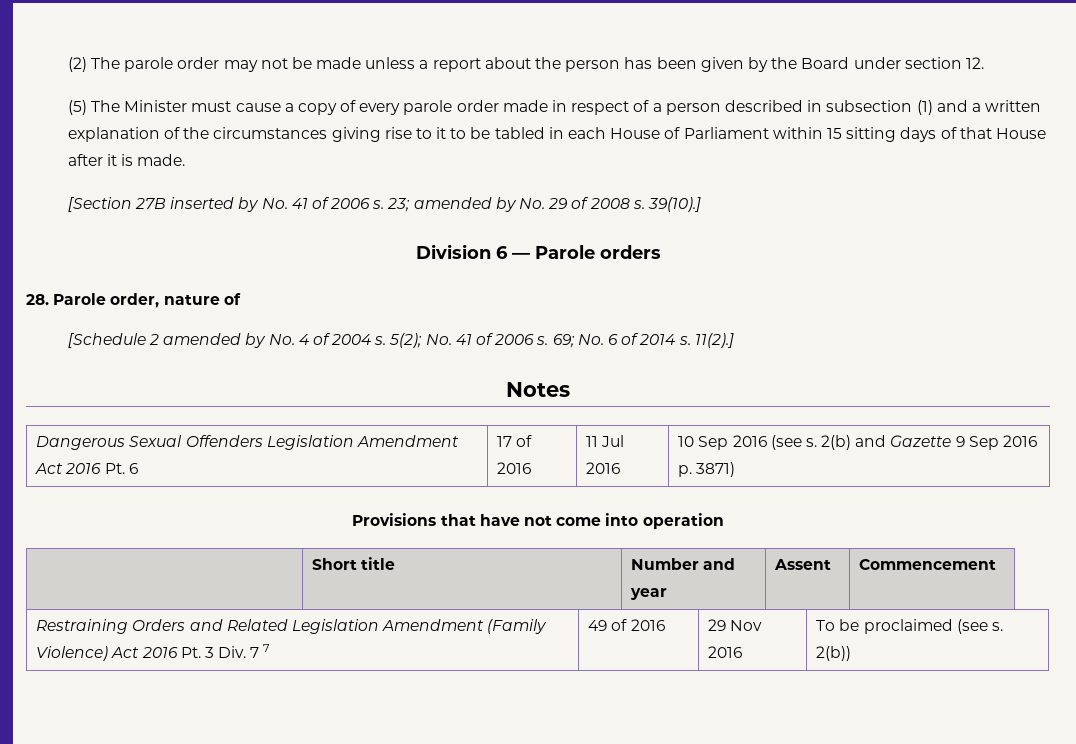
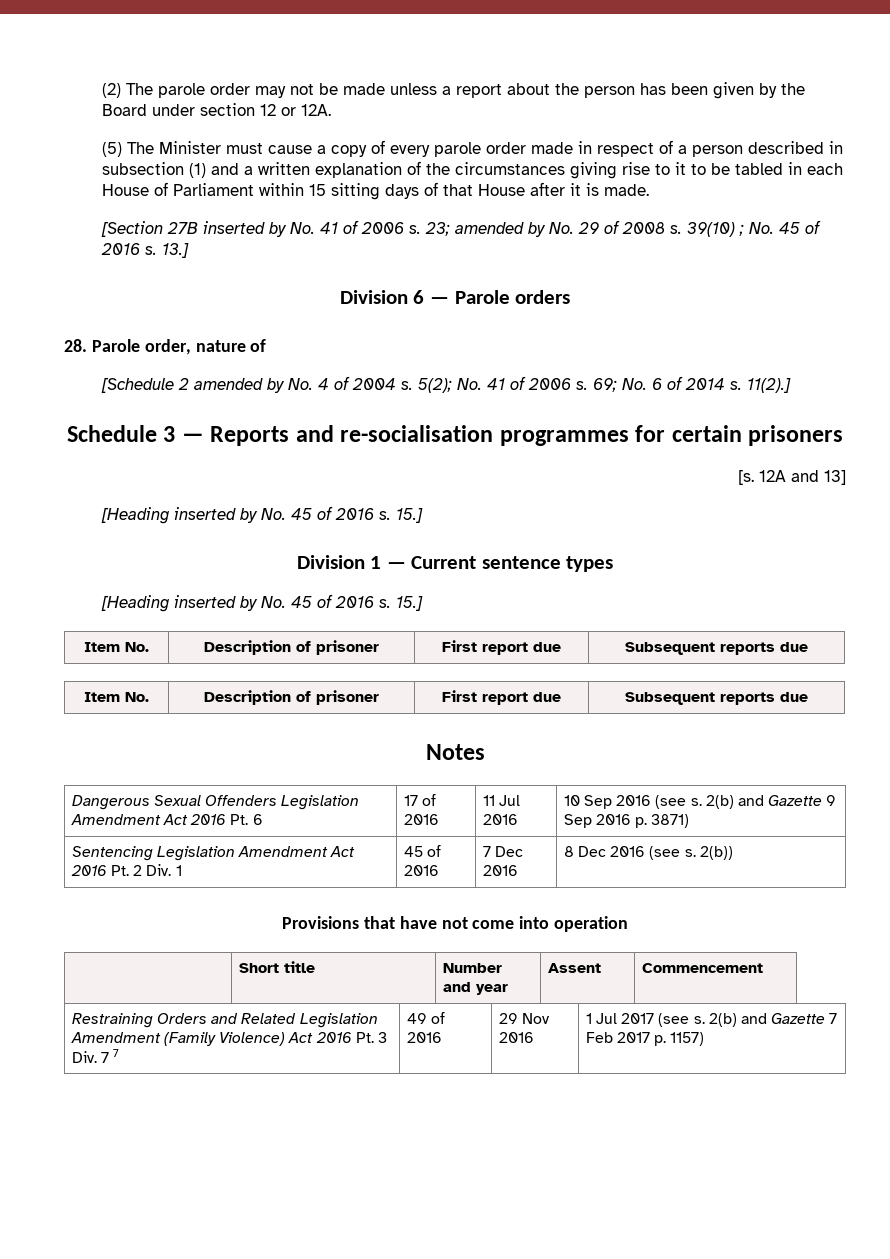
[965,57,984,69] 12. -> [259,104,331,116] 12 or 12A.
[647,197,701,212] 39(10).] -> [686,220,821,237] [100,243,189,258] 39(10) ; No. 45 of 2016 s. 13.]
(734, 340) none -> [66,425,844,446] [738,470,846,485] [100,506,423,524] [296,555,614,572] [100,594,423,612] [84,642,149,652] [203,640,379,655] [442,640,561,655] [625,642,808,655] [84,692,149,702] [203,690,379,705] [442,690,561,705] [625,692,808,705] // Schedule 3 — Reports and re-socialisation programmes for certain prisoners // [s. 12A and 13] // [Heading inserted by No. 45 of 2016 s. 15.] // Division 1 — Current sentence types // [Heading inserted by No. 45 of 2016 s. 15.] // Item No. | Description of prisoner | First report due | Subsequent reports due // Item No. | Description of prisoner | First report due | Subsequent reports due
(736, 469) none -> [71,846,356,861] [70,864,182,876] [403,845,442,857] [403,865,439,876] [482,846,524,857] [482,865,518,876] [563,846,733,860] // Sentencing Legislation Amendment Act 2016 Pt. 2 Div. 1 | 45 of 2016 | 7 Dec 2016 | 8 Dec 2016 (see s. 2(b))
[816,619,1003,634] [816,646,852,661] To be proclaimed (see s. 2(b)) -> [585,1013,838,1027] [585,1032,705,1046] 1 Jul 2017 (see s. 2(b) and Gazette 7 Feb 2017 p. 1157)

